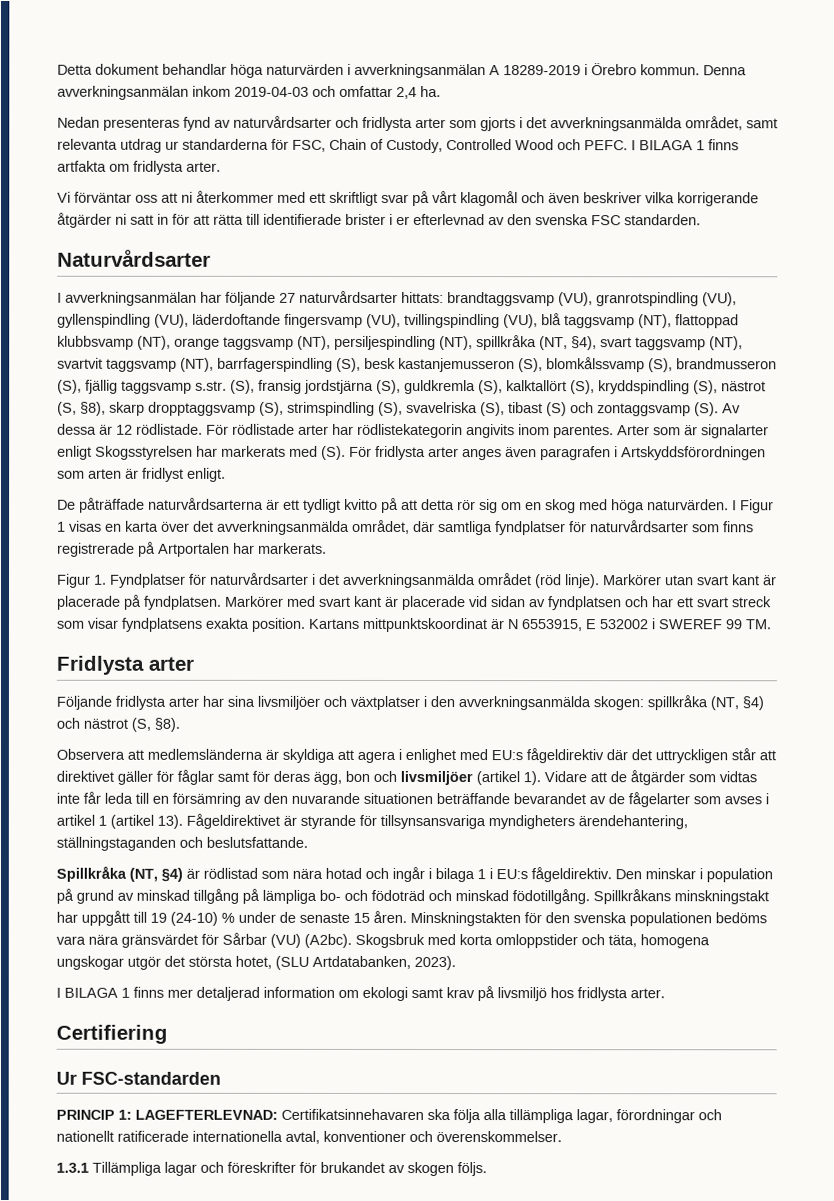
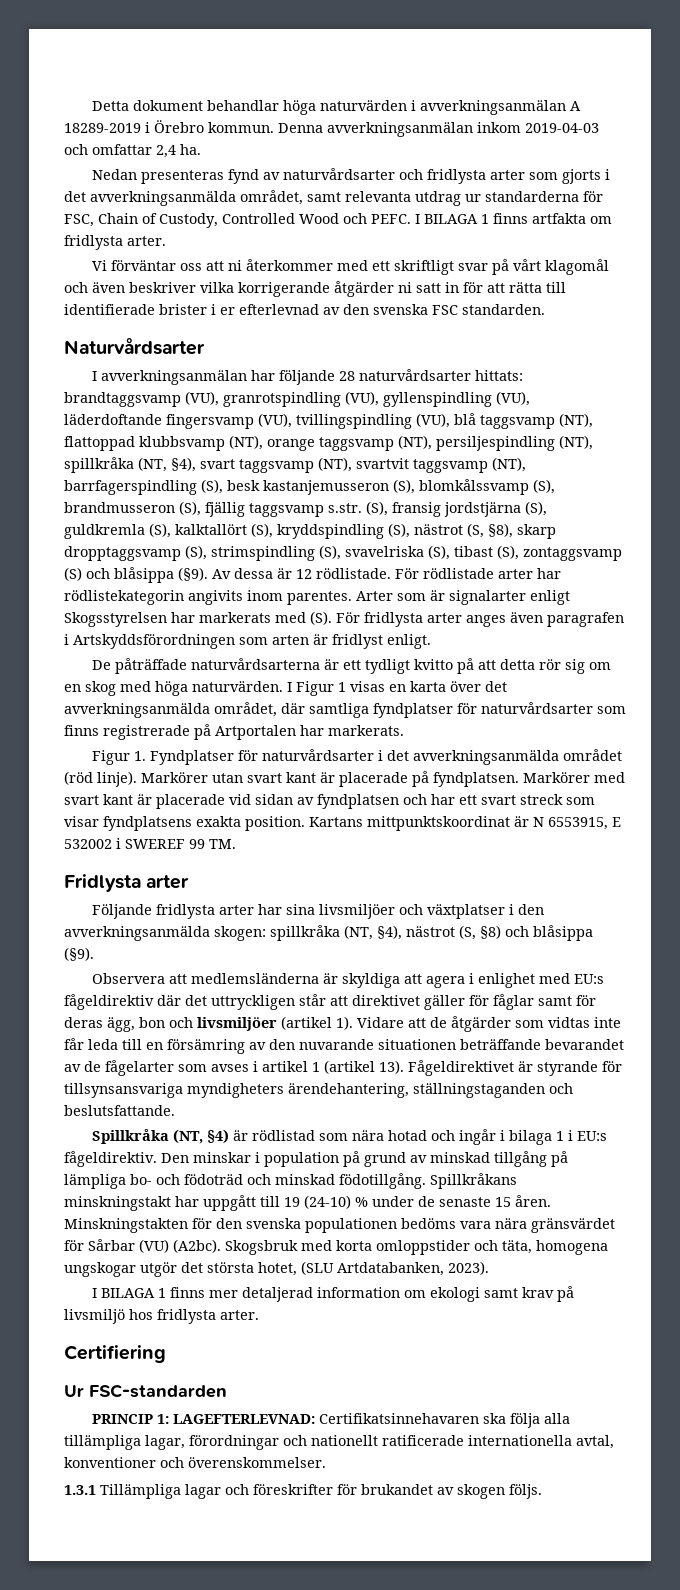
[279,292,296,303] 27 -> [339,371,356,381] 28
[546,402,719,417] (S) och zontaggsvamp (S). -> [497,545,622,561] [64,567,208,583] (S), zontaggsvamp (S) och blåsippa (§9).
[742,696,764,711] [56,717,180,732] §4) och nästrot (S, §8). -> [377,925,593,941] [64,947,94,961] §4), nästrot (S, §8) och blåsippa (§9).

